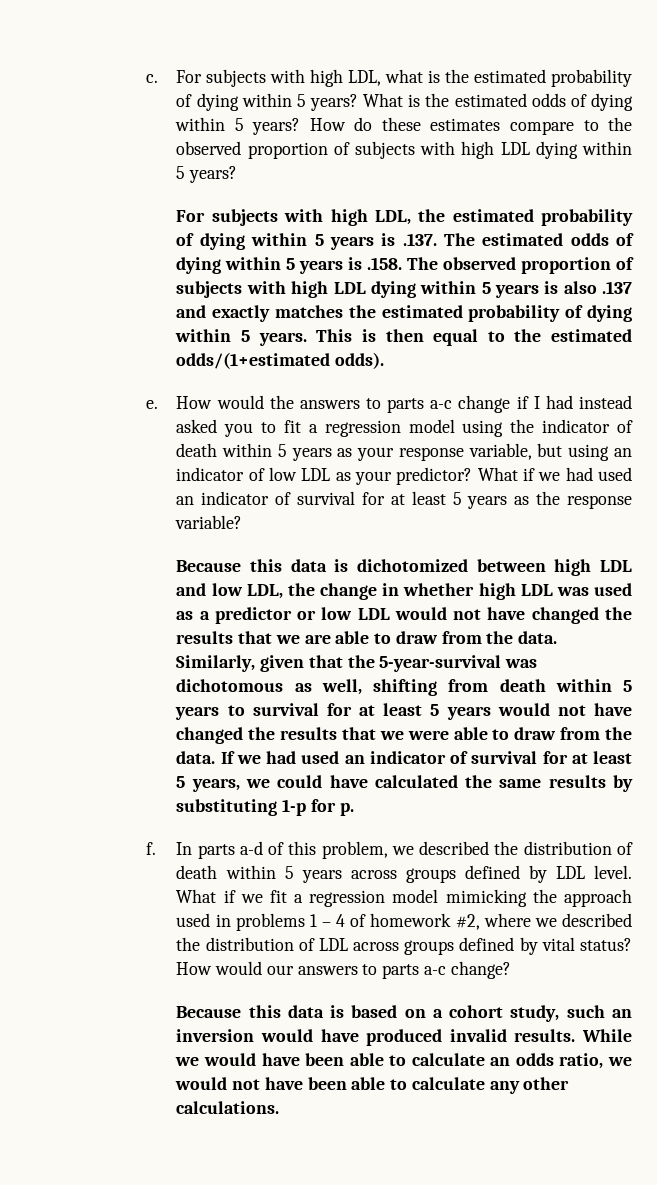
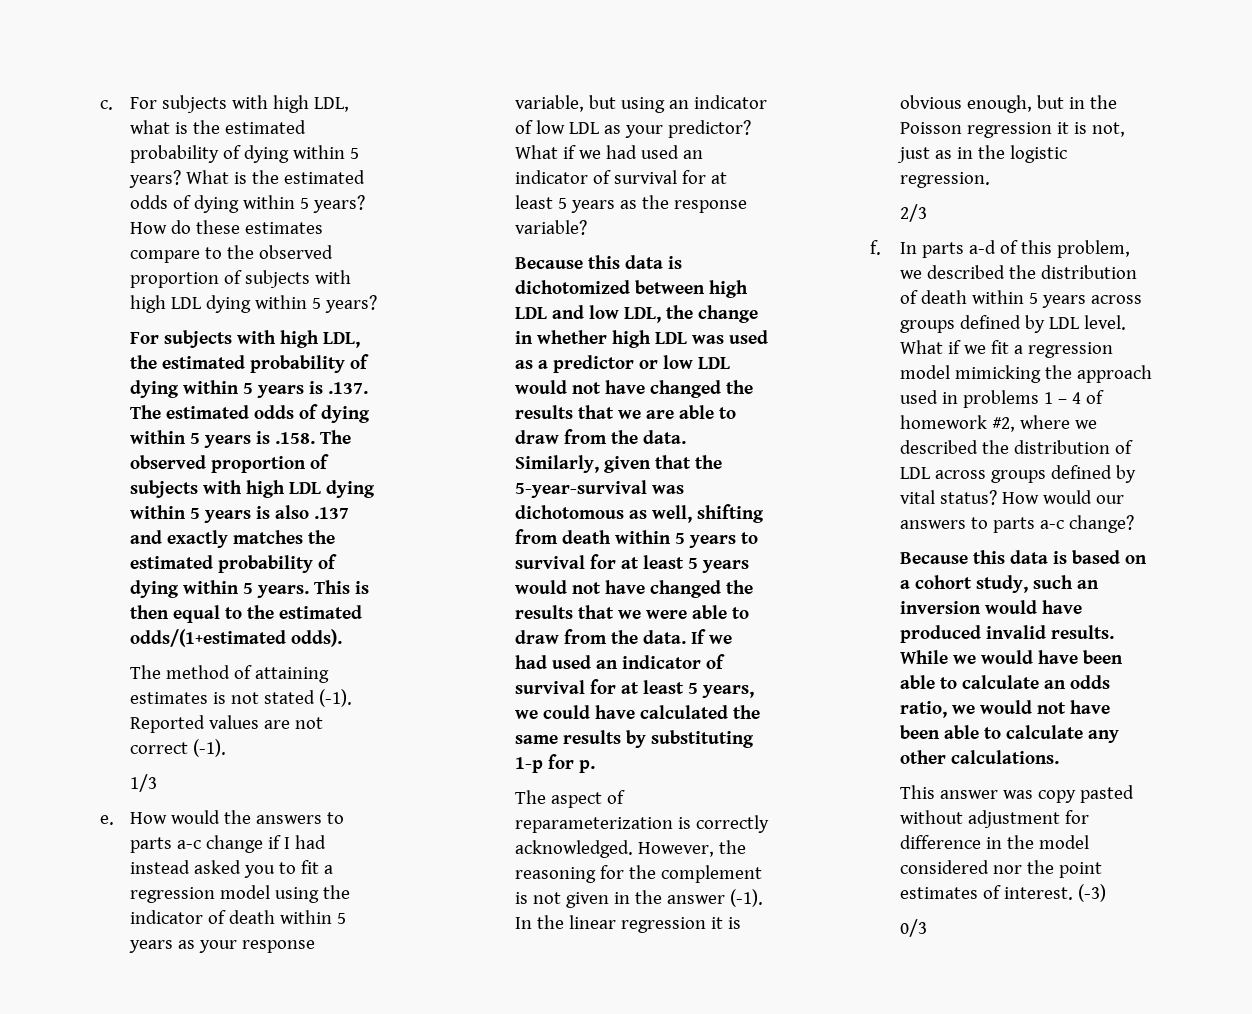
(385, 360) none -> [129,665,329,683] [129,689,352,707] [129,715,323,733] [129,739,226,757] [129,774,157,792] // The method of attaining estimates is not stated (-1). Reported values are not correct (-1). // 1/3
(354, 809) none -> [514,790,625,808] [514,815,769,833] [514,840,746,858] [514,865,762,883] [514,889,763,908] [514,915,741,933] [899,95,1117,113] [899,122,1125,138] [896,145,1067,163] [899,172,990,188] [899,204,927,222] // The aspect of reparameterization is correctly acknowledged. However, the reasoning for the complement is not given in the answer (-1). In the linear regression it is obvious enough, but in the Poisson regression it is not, just as in the logistic regression. // 2/3
(280, 1107) none -> [899,785,1134,803] [899,810,1089,828] [899,835,1089,849] [899,860,1102,878] [899,884,1106,902] [899,919,927,937] // This answer was copy pasted without adjustment for difference in the model considered nor the point estimates of interest. (-3) // 0/3

